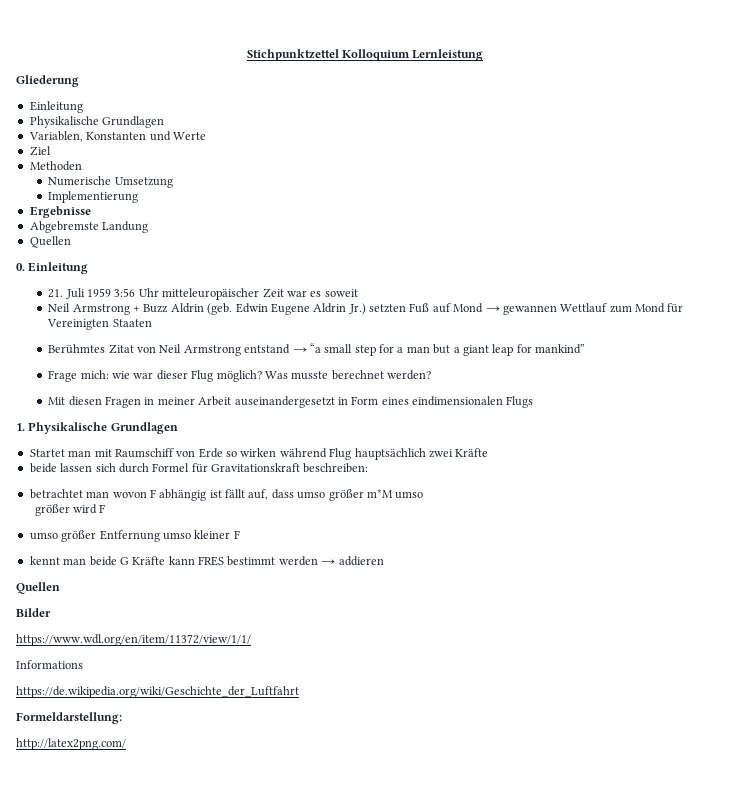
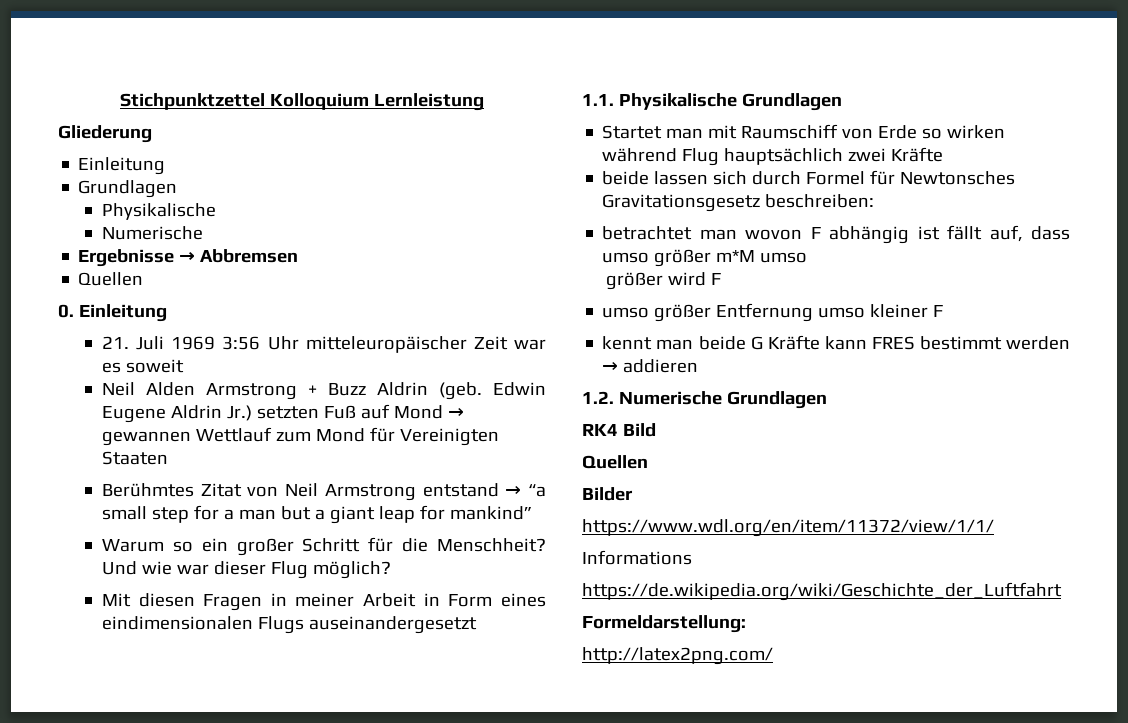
[29,116,165,128] [28,131,206,142] [29,146,51,156] [29,161,82,171] [48,176,173,188] [48,191,139,203] Physikalische Grundlagen // Variablen, Konstanten und Werte // Ziel // Methoden // Numerische Umsetzung // Implementierung -> [78,180,178,198] [101,203,216,220] [101,226,203,240] Grundlagen // Physikalische // Numerische
[29,221,149,233] // Abgebremste Landung -> [179,249,299,263] → Abbremsen
[87,288,112,297] 1959 -> [171,336,216,350] 1969
(71, 307) none -> [145,382,195,396] Alden
[48,370,109,382] Frage mich: -> [101,537,546,556] [101,561,137,575] Warum so ein großer Schritt für die Menschheit? Und
[264,370,432,380] Was musste berechnet werden? -> (391, 570) none
[234,396,335,408] auseinandergesetzt -> (417, 600) none
[16,423,25,431] // 1. -> [308,616,477,634] [582,94,614,106] auseinandergesetzt // 1.1.
[211,463,300,472] Gravitationskraft -> [900,171,1016,185] [602,194,761,212] Newtonsches Gravitationsgesetz
(384, 561) none -> [582,391,827,409] [582,423,656,437] // 1.2. Numerische Grundlagen // RK4 Bild

